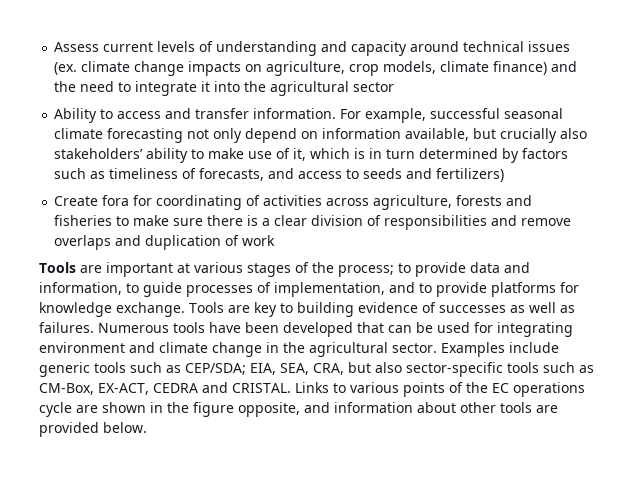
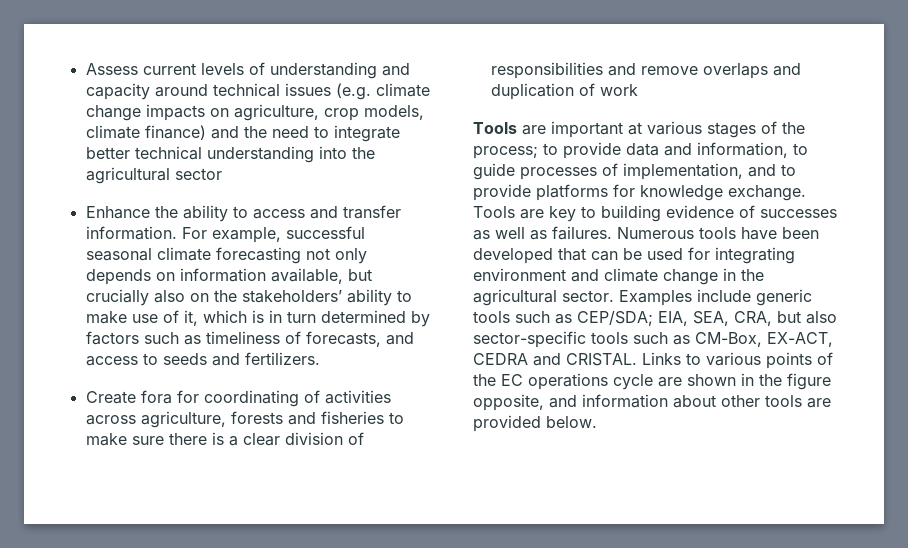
[54,62,78,75] (ex. -> [335,83,371,100] (e.g.
[201,81,211,92] it -> [85,146,314,163] better technical understanding
[54,108,98,123] Ability -> [85,205,228,222] Enhance the ability
[245,128,298,143] depend -> [85,269,151,285] depends
(588, 133) none -> [189,290,237,302] on the
[436,168,505,182] fertilizers) -> [244,352,320,365] fertilizers.

